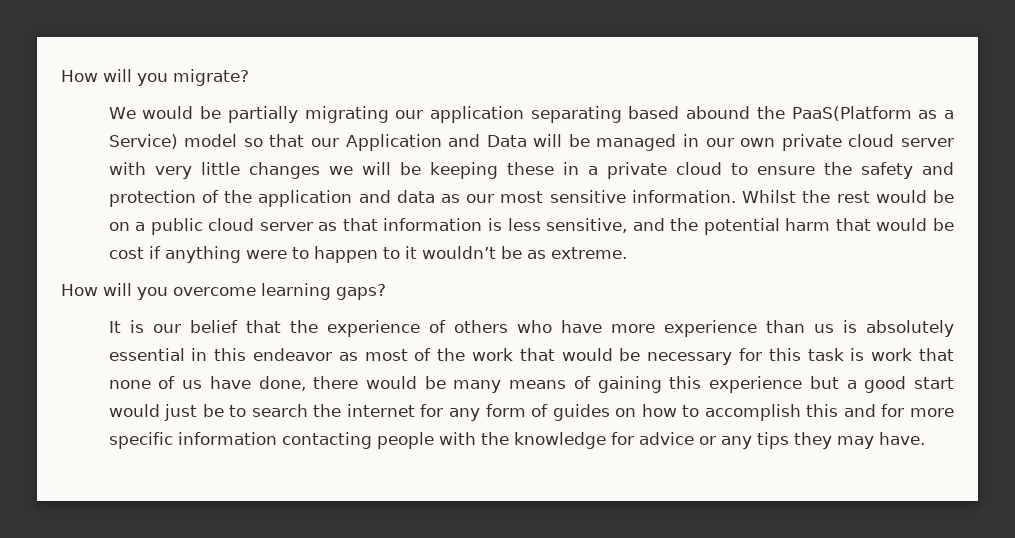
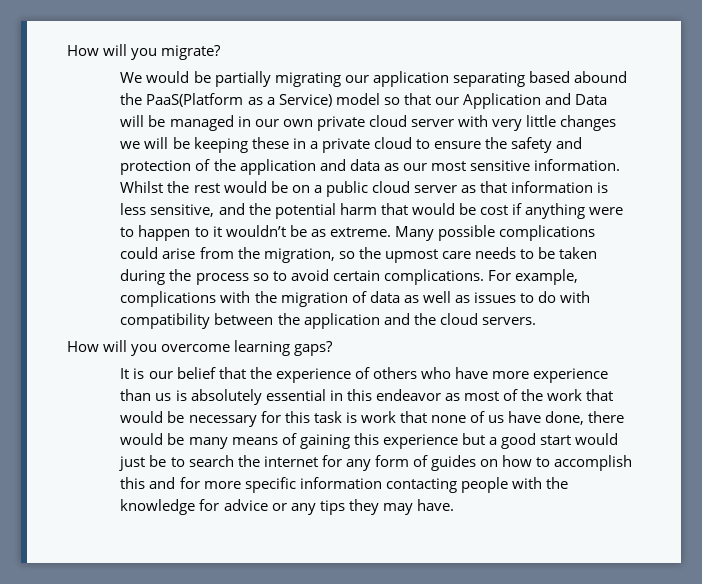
(627, 253) none -> [394,225,595,241] [120,247,598,263] [120,269,578,285] [120,291,591,307] [120,313,536,329] Many possible complications could arise from the migration, so the upmost care needs to be taken during the process so to avoid certain complications. For example, complications with the migration of data as well as issues to do with compatibility between the application and the cloud servers.

